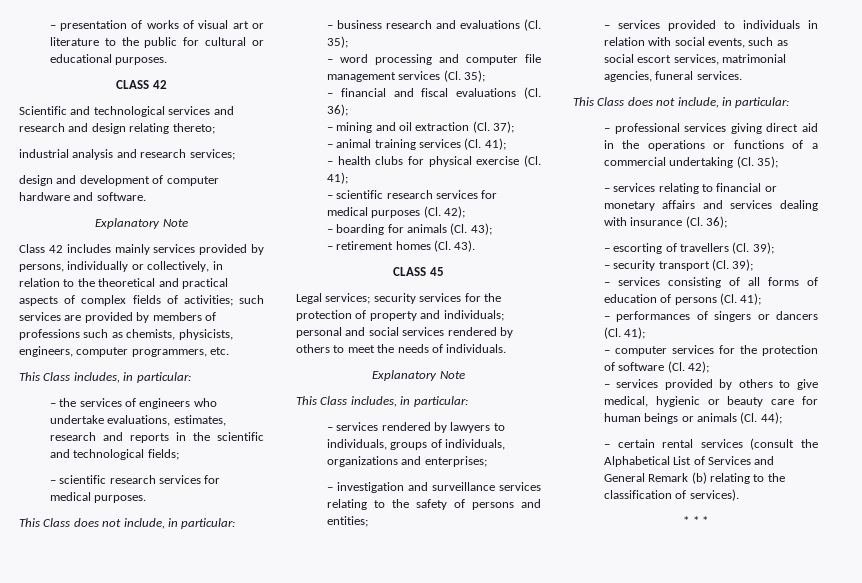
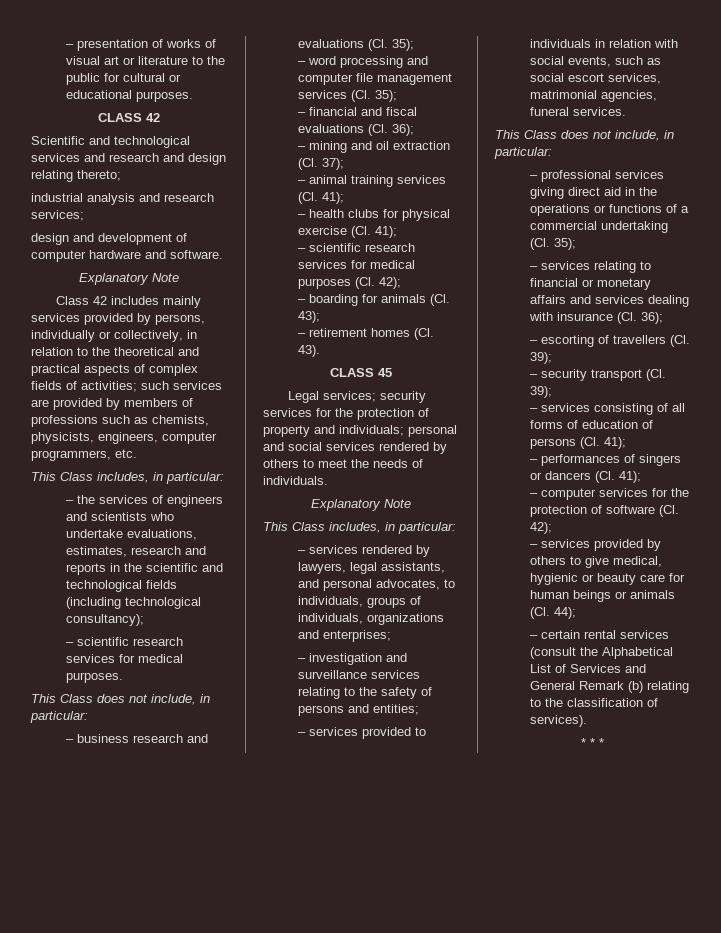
(191, 403) none -> [65,512,147,521] and scientists
[147,449,179,460] fields; -> [145,580,177,589] [65,597,201,609] [65,614,144,626] fields (including technological consultancy);
[450,422,491,433] lawyers -> [297,562,445,574] [297,579,440,591] lawyers, legal assistants, and personal advocates,

